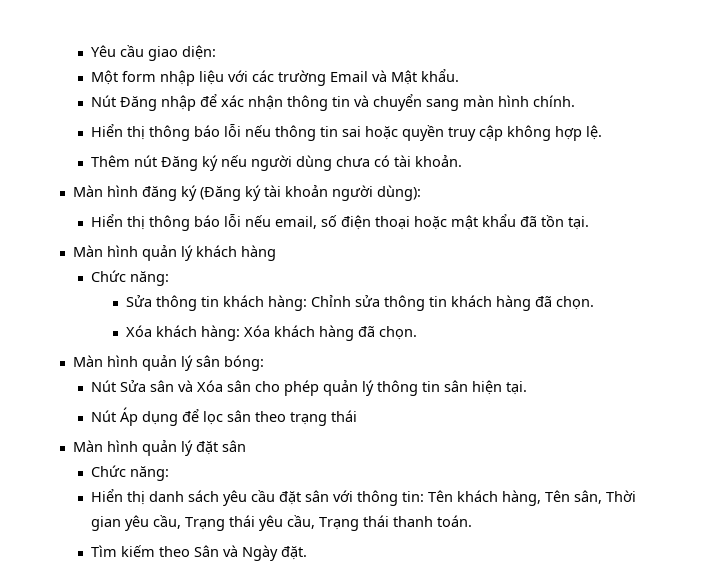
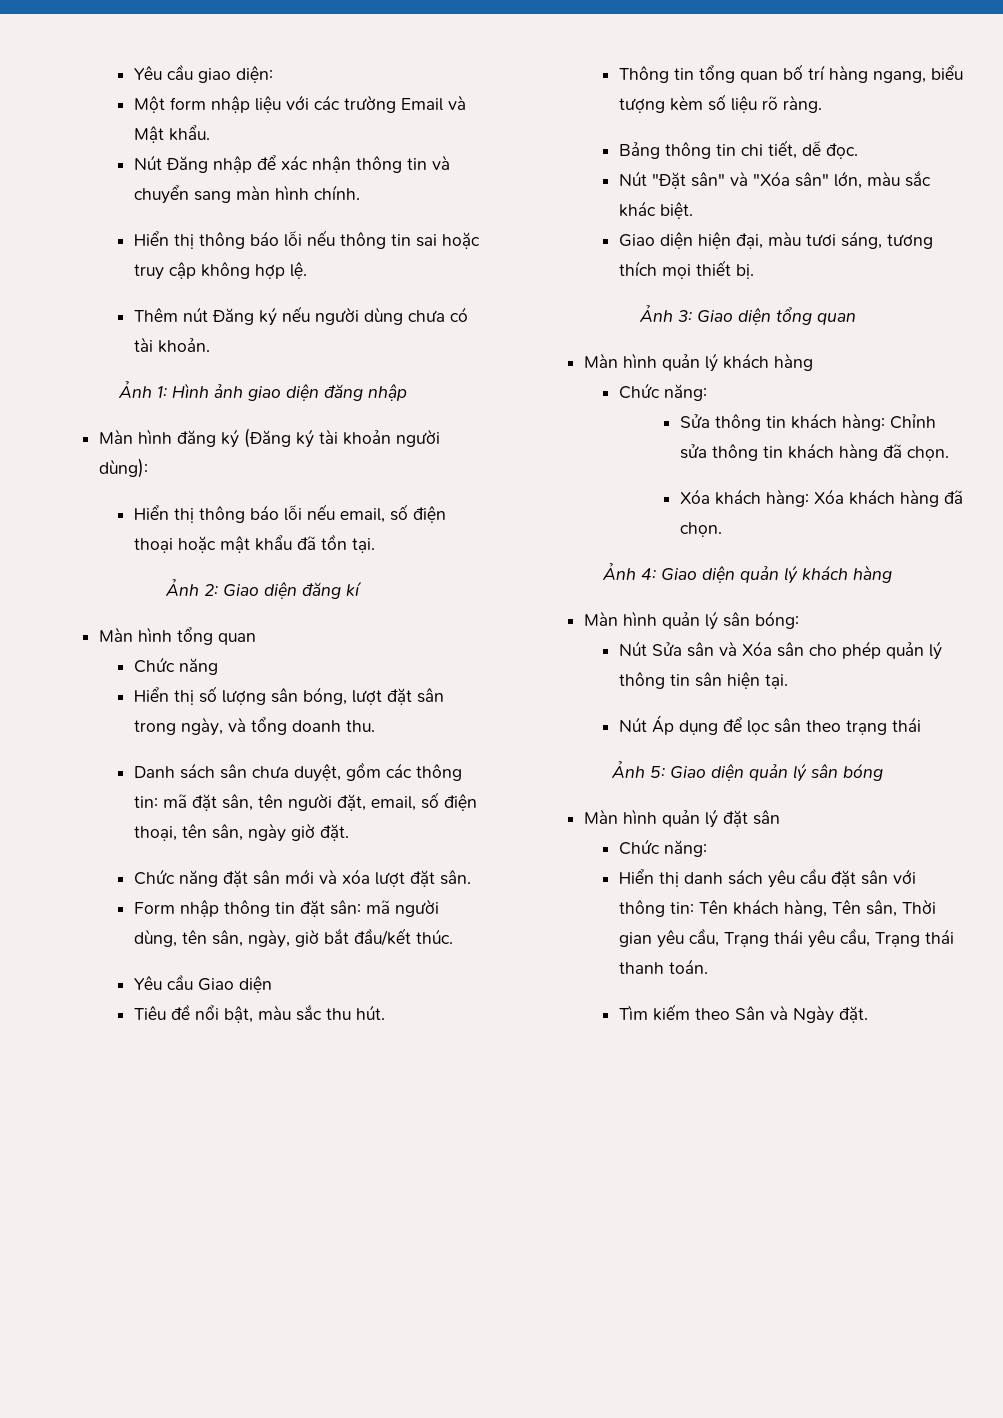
[401,125,444,141] quyền -> (480, 240) none
(462, 161) none -> [117,381,407,401] // Ảnh 1: Hình ảnh giao diện đăng nhập
(589, 223) none -> [165,579,362,599] [99,627,257,645] [133,657,218,675] [133,686,444,705] [133,717,375,736] [133,762,462,782] [133,792,477,811] [133,823,349,842] [133,869,471,887] [133,899,439,917] [133,928,453,948] [133,974,272,993] [133,1004,385,1023] [618,64,963,83] [618,94,822,113] [618,140,858,159] [618,170,931,189] [618,201,693,219] [618,231,933,249] [618,260,754,279] [638,305,856,325] // Ảnh 2: Giao diện đăng kí // Màn hình tổng quan // Chức năng // Hiển thị số lượng sân bóng, lượt đặt sân trong ngày, và tổng doanh thu. // Danh sách sân chưa duyệt, gồm các thông tin: mã đặt sân, tên người đặt, email, số điện thoại, tên sân, ngày giờ đặt. // Chức năng đặt sân mới và xóa lượt đặt sân. // Form nhập thông tin đặt sân: mã người dùng, tên sân, ngày, giờ bắt đầu/kết thúc. // Yêu cầu Giao diện // Tiêu đề nổi bật, màu sắc thu hút. // Thông tin tổng quan bố trí hàng ngang, biểu tượng kèm số liệu rõ ràng. // Bảng thông tin chi tiết, dễ đọc. // Nút "Đặt sân" và "Xóa sân" lớn, màu sắc khác biệt. // Giao diện hiện đại, màu tươi sáng, tương thích mọi thiết bị. // Ảnh 3: Giao diện tổng quan
(417, 333) none -> [602,563,892,584] // Ảnh 4: Giao diện quản lý khách hàng
(357, 416) none -> [611,761,883,782] // Ảnh 5: Giao diện quản lý sân bóng

